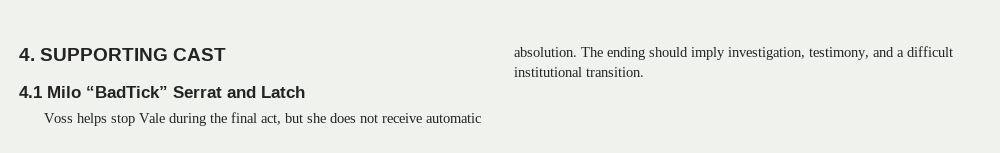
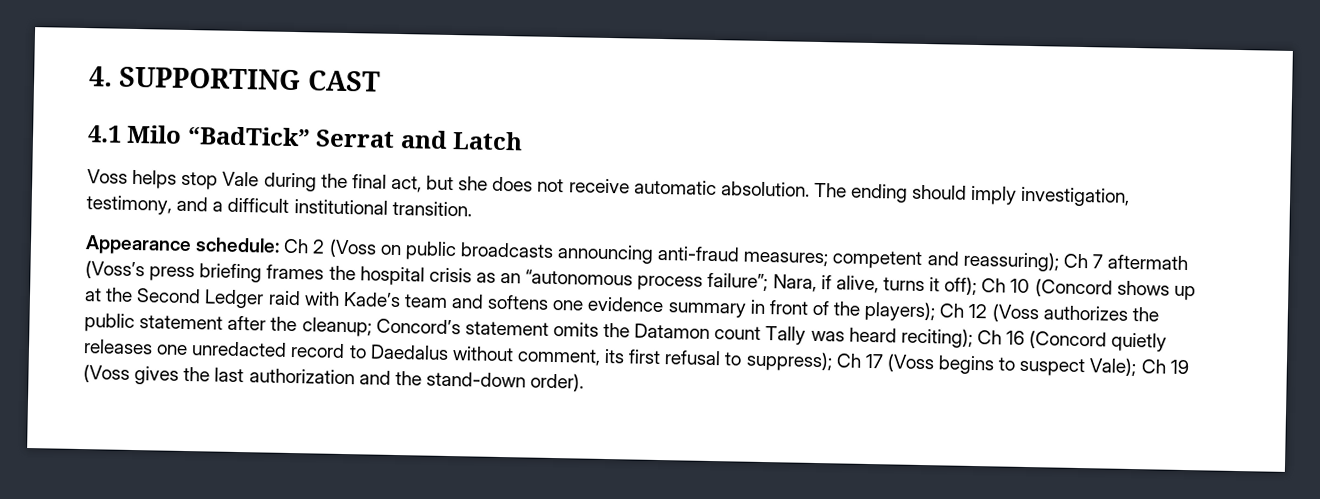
(644, 72) none -> [85,235,1189,272] [85,260,1196,301] [84,287,1159,323] [84,313,1168,352] [83,339,1189,377] [83,364,585,392] // Appearance schedule: Ch 2 (Voss on public broadcasts announcing anti-fraud measures; competent and reassuring); Ch 7 aftermath (Voss’s press briefing frames the hospital crisis as an “autonomous process failure”; Nara, if alive, turns it off); Ch 10 (Concord shows up at the Second Ledger raid with Kade’s team and softens one evidence summary in front of the players); Ch 12 (Voss authorizes the public statement after the cleanup; Concord’s statement omits the Datamon count Tally was heard reciting); Ch 16 (Concord quietly releases one unredacted record to Daedalus without comment, its first refusal to suppress); Ch 17 (Voss begins to suspect Vale); Ch 19 (Voss gives the last authorization and the stand-down order).

